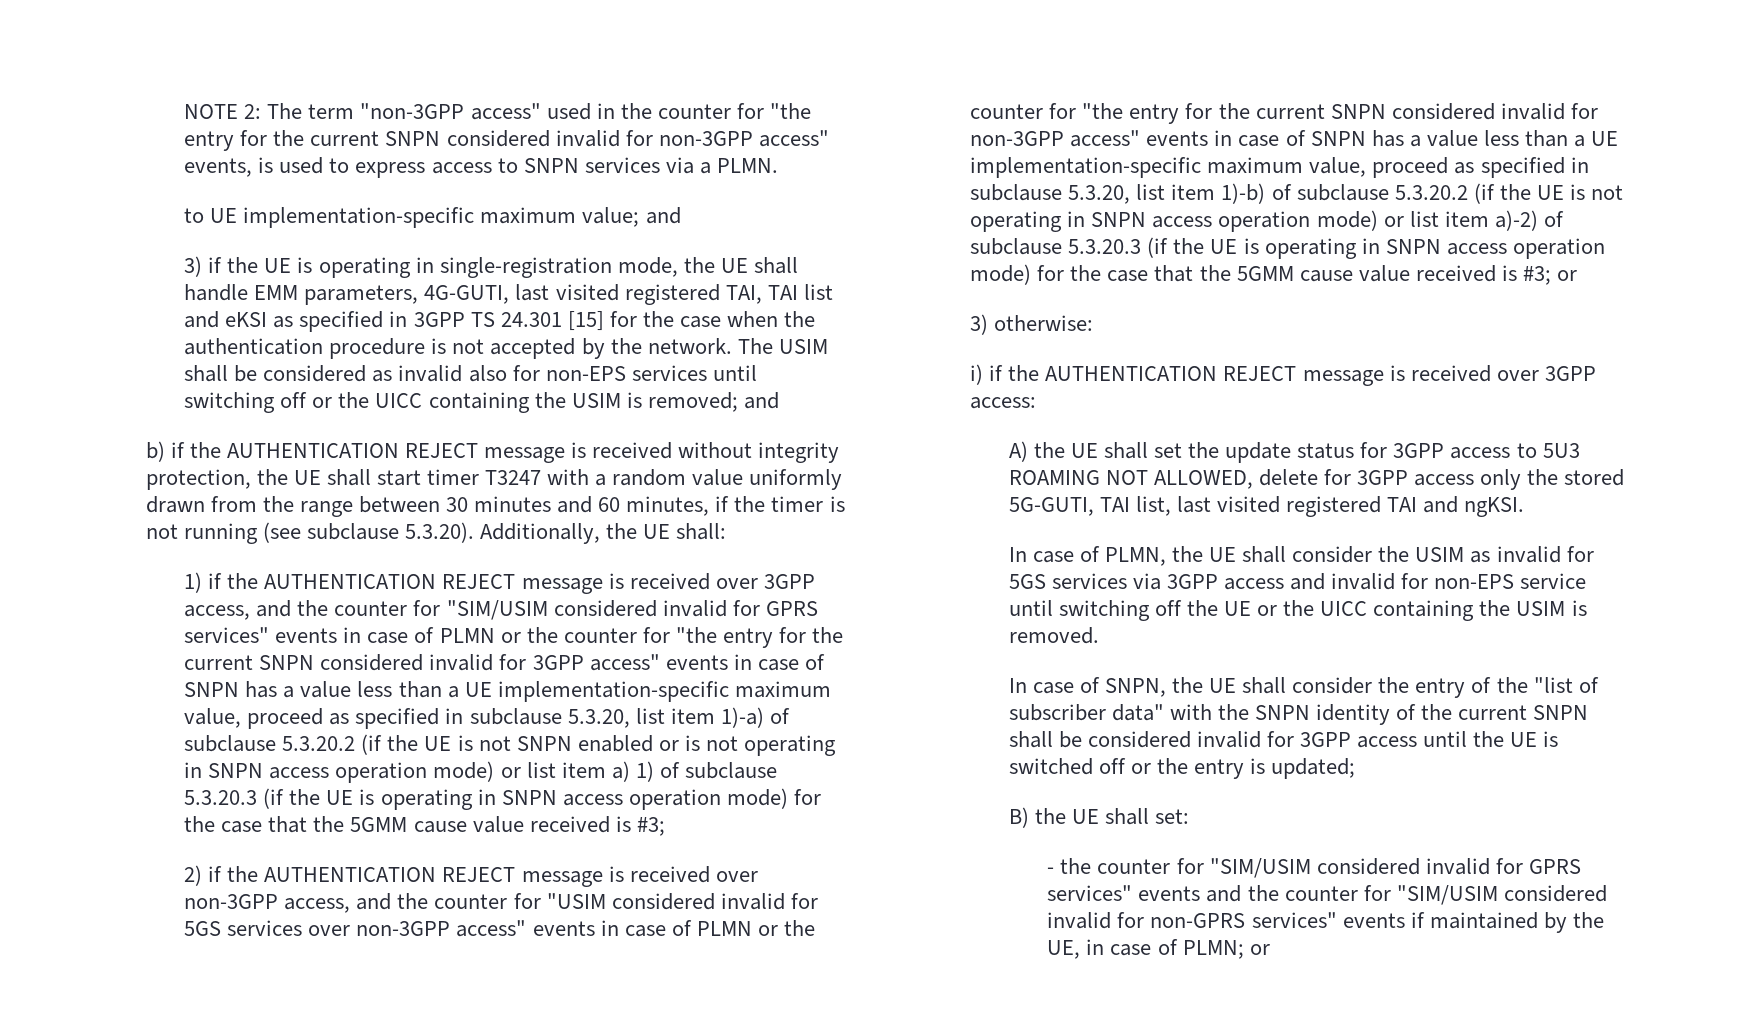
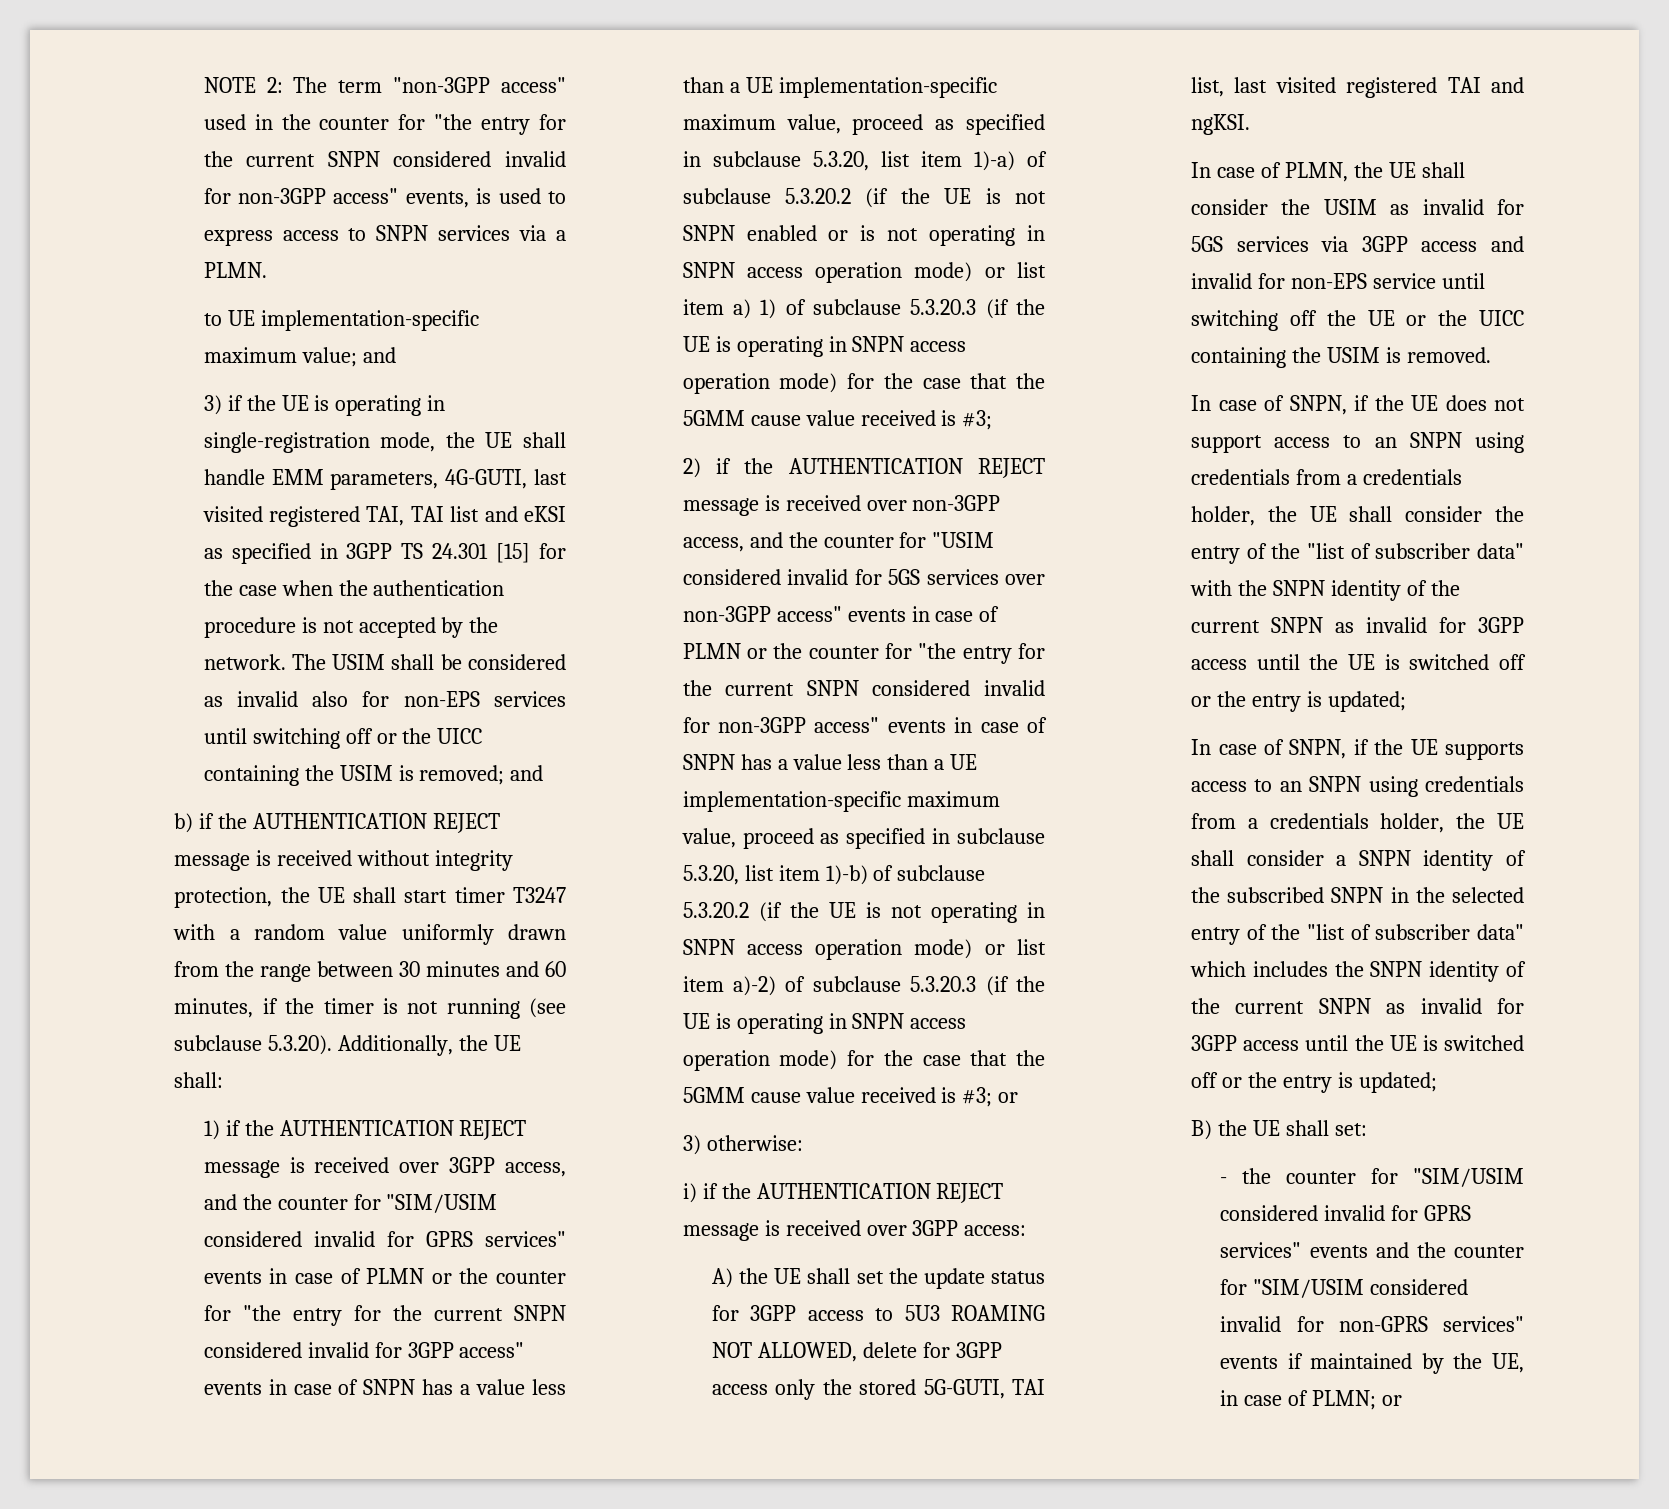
(1166, 687) none -> [1354,395,1525,411] [1191,432,1524,453] [1191,469,1462,485] [1191,506,1256,526] if the UE does not support access to an SNPN using credentials from a credentials holder,
[1008,731,1191,748] shall be considered -> [1335,617,1524,633] [1191,654,1526,670] [1191,691,1406,712] [1191,739,1524,760] [1191,776,1524,797] [1191,813,1524,833] [1191,850,1526,871] [1191,887,1524,903] [1191,924,1524,945] [1190,961,1526,982] [1191,998,1406,1014] as invalid for 3GPP access until the UE is switched off or the entry is updated; // In case of SNPN, if the UE supports access to an SNPN using credentials from a credentials holder, the UE shall consider a SNPN identity of the subscribed SNPN in the selected entry of the "list of subscriber data" which includes the SNPN identity of the current SNPN as

